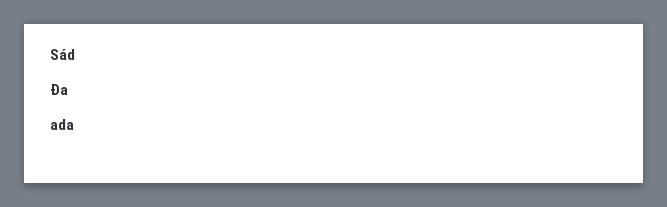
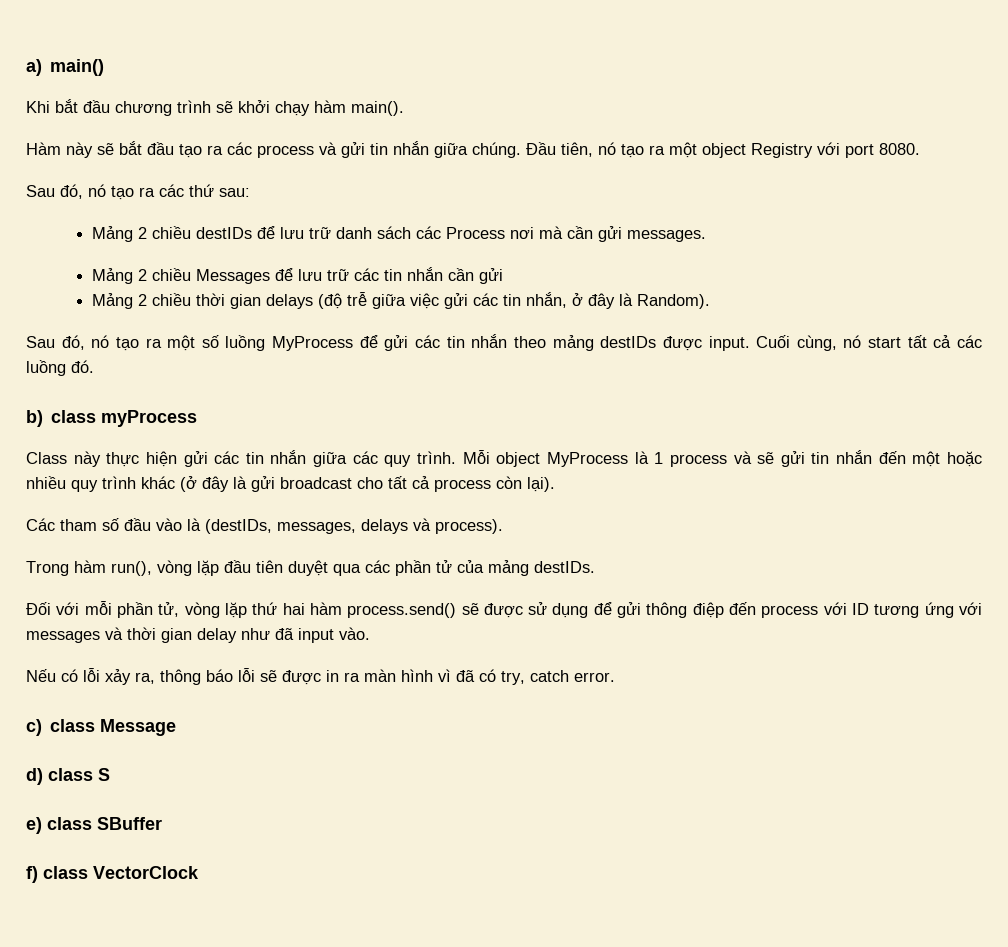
[50,49,75,60] [50,84,68,95] [50,119,74,130] Sád // Đa // ada -> [26,59,105,76] [26,99,404,116] [26,141,920,158] [26,184,250,200] [91,226,706,242] [91,267,503,284] [91,292,710,309] [26,334,982,351] [26,360,94,376] [26,410,198,427] [26,450,982,467] [26,476,555,492] [26,518,503,534] [26,560,595,576] [26,601,983,618] [26,627,370,643] [26,668,615,685] [26,719,177,736] [26,768,110,785] [26,817,162,834] [26,866,199,883] a) main() // Khi bắt đầu chương trình sẽ khởi chạy hàm main(). // Hàm này sẽ bắt đầu tạo ra các process và gửi tin nhắn giữa chúng. Đầu tiên, nó tạo ra một object Registry với port 8080. // Sau đó, nó tạo ra các thứ sau: // Mảng 2 chiều destIDs để lưu trữ danh sách các Process nơi mà cần gửi messages. // Mảng 2 chiều Messages để lưu trữ các tin nhắn cần gửi // Mảng 2 chiều thời gian delays (độ trễ giữa việc gửi các tin nhắn, ở đây là Random). // Sau đó, nó tạo ra một số luồng MyProcess để gửi các tin nhắn theo mảng destIDs được input. Cuối cùng, nó start tất cả các luồng đó. // b) class myProcess // Class này thực hiện gửi các tin nhắn giữa các quy trình. Mỗi object MyProcess là 1 process và sẽ gửi tin nhắn đến một hoặc nhiều quy trình khác (ở đây là gửi broadcast cho tất cả process còn lại). // Các tham số đầu vào là (destIDs, messages, delays và process). // Trong hàm run(), vòng lặp đầu tiên duyệt qua các phần tử của mảng destIDs. // Đối với mỗi phần tử, vòng lặp thứ hai hàm process.send() sẽ được sử dụng để gửi thông điệp đến process với ID tương ứng với messages và thời gian delay như đã input vào. // Nếu có lỗi xảy ra, thông báo lỗi sẽ được in ra màn hình vì đã có try, catch error. // c) class Message // d) class S // e) class SBuffer // f) class VectorClock

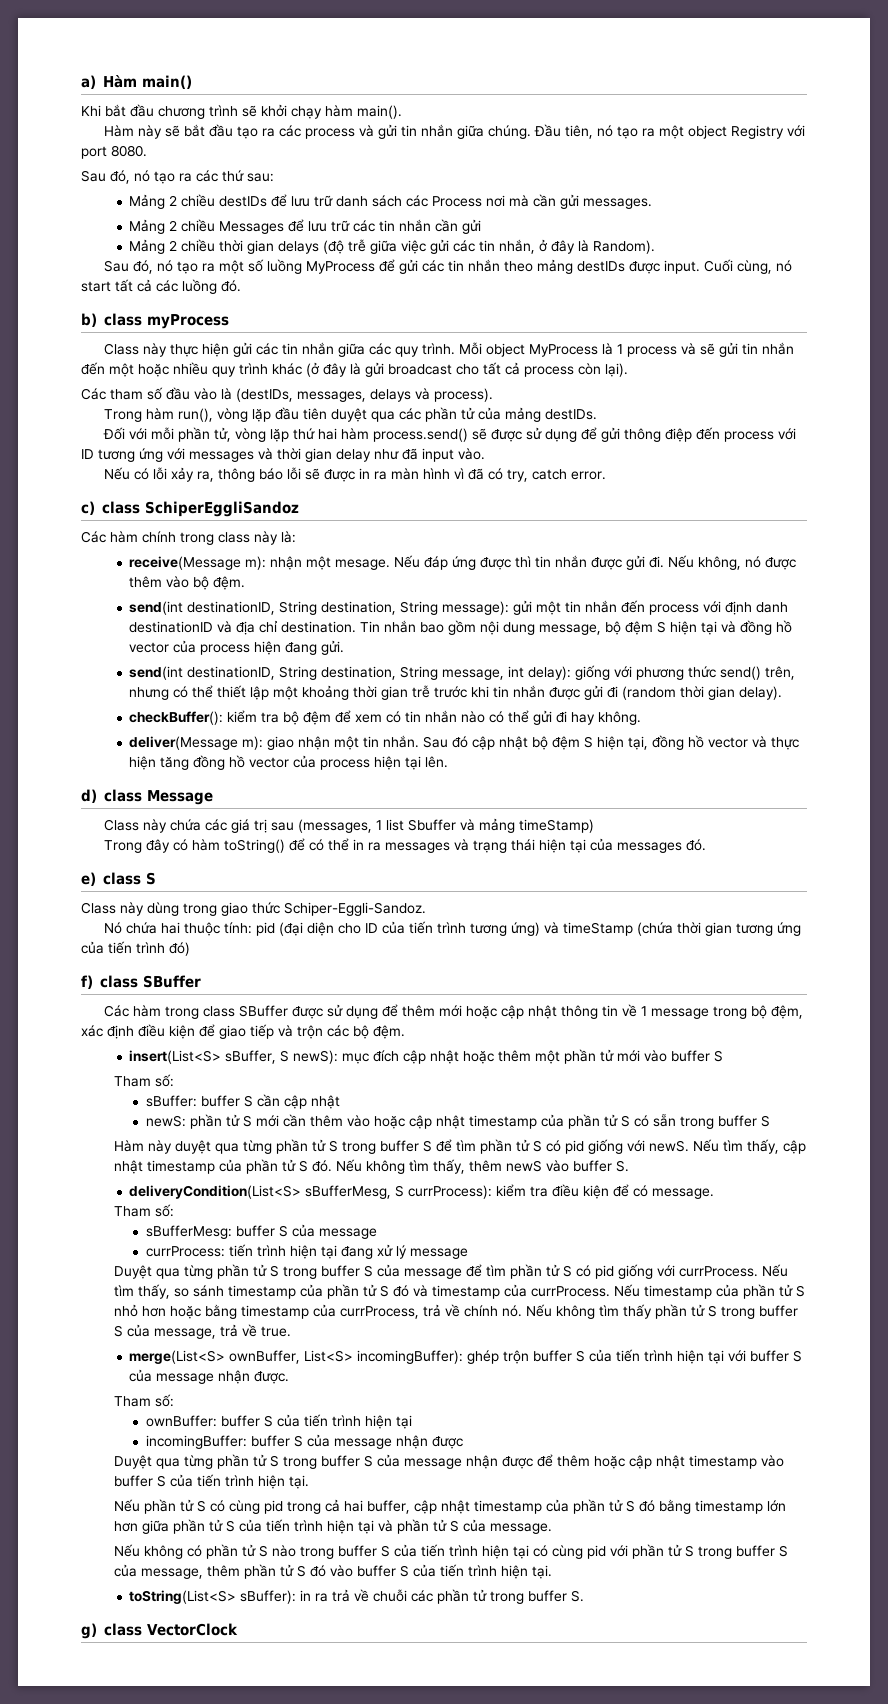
(42, 67) none -> [103,75,137,88] Hàm
[100,719,177,736] [26,768,110,785] [26,817,162,834] [26,866,38,883] Message // d) class S // e) class SBuffer // f) -> [145,501,299,517] [81,531,296,545] [129,555,797,570] [129,576,246,590] [129,600,789,615] [129,620,793,635] [129,640,345,655] [129,665,796,680] [129,685,783,700] [129,710,642,725] [129,735,800,750] [129,755,449,770] [81,789,213,805] [104,818,595,833] [104,838,707,853] [81,872,156,886] [81,902,426,916] [104,921,802,936] [81,941,190,956] [81,975,201,989] [104,1004,804,1019] [81,1024,405,1039] [129,1049,724,1064] [113,1074,174,1087] [145,1094,340,1109] [145,1114,770,1129] [113,1139,806,1154] [113,1159,629,1174] [129,1184,715,1199] [113,1204,174,1217] [145,1224,377,1239] [145,1244,468,1259] [113,1264,788,1279] [113,1284,805,1299] [113,1304,798,1319] [113,1324,291,1339] [129,1349,803,1364] [129,1369,290,1384] [113,1394,174,1407] [145,1414,412,1429] [145,1434,463,1449] [113,1454,784,1469] [113,1474,309,1489] [113,1499,786,1514] [113,1519,552,1534] [113,1544,788,1559] [113,1564,552,1579] [129,1589,585,1604] [81,1623,97,1639] SchiperEggliSandoz // Các hàm chính trong class này là: // receive(Message m): nhận một mesage. Nếu đáp ứng được thì tin nhắn được gửi đi. Nếu không, nó được thêm vào bộ đệm. // send(int destinationID, String destination, String message): gửi một tin nhắn đến process với định danh destinationID và địa chỉ destination. Tin nhắn bao gồm nội dung message, bộ đệm S hiện tại và đồng hồ vector của process hiện đang gửi. // send(int destinationID, String destination, String message, int delay): giống với phương thức send() trên, nhưng có thể thiết lập một khoảng thời gian trễ trước khi tin nhắn được gửi đi (random thời gian delay). // checkBuffer(): kiểm tra bộ đệm để xem có tin nhắn nào có thể gửi đi hay không. // deliver(Message m): giao nhận một tin nhắn. Sau đó cập nhật bộ đệm S hiện tại, đồng hồ vector và thực hiện tăng đồng hồ vector của process hiện tại lên. // d) class Message // Class này chứa các giá trị sau (messages, 1 list Sbuffer và mảng timeStamp) // Trong đây có hàm toString() để có thể in ra messages và trạng thái hiện tại của messages đó. // e) class S // Class này dùng trong giao thức Schiper-Eggli-Sandoz. // Nó chứa hai thuộc tính: pid (đại diện cho ID của tiến trình tương ứng) và timeStamp (chứa thời gian tương ứng của tiến trình đó) // f) class SBuffer // Các hàm trong class SBuffer được sử dụng để thêm mới hoặc cập nhật thông tin về 1 message trong bộ đệm, xác định điều kiện để giao tiếp và trộn các bộ đệm. // insert(List<S> sBuffer, S newS): mục đích cập nhật hoặc thêm một phần tử mới vào buffer S // Tham số: // sBuffer: buffer S cần cập nhật // newS: phần tử S mới cần thêm vào hoặc cập nhật timestamp của phần tử S có sẵn trong buffer S // Hàm này duyệt qua từng phần tử S trong buffer S để tìm phần tử S có pid giống với newS. Nếu tìm thấy, cập nhật timestamp của phần tử S đó. Nếu không tìm thấy, thêm newS vào buffer S. // deliveryCondition(List<S> sBufferMesg, S currProcess): kiểm tra điều kiện để có message. // Tham số: // sBufferMesg: buffer S của message // currProcess: tiến trình hiện tại đang xử lý message // Duyệt qua từng phần tử S trong buffer S của message để tìm phần tử S có pid giống với currProcess. Nếu tìm thấy, so sánh timestamp của phần tử S đó và timestamp của currProcess. Nếu timestamp của phần tử S nhỏ hơn hoặc bằng timestamp của currProcess, trả về chính nó. Nếu không tìm thấy phần tử S trong buffer S của message, trả về true. // merge(List<S> ownBuffer, List<S> incomingBuffer): ghép trộn buffer S của tiến trình hiện tại với buffer S của message nhận được. // Tham số: // ownBuffer: buffer S của tiến trình hiện tại // incomingBuffer: buffer S của message nhận được // Duyệt qua từng phần tử S trong buffer S của message nhận được để thêm hoặc cập nhật timestamp vào buffer S của tiến trình hiện tại. // Nếu phần tử S có cùng pid trong cả hai buffer, cập nhật timestamp của phần tử S đó bằng timestamp lớn hơn giữa phần tử S của tiến trình hiện tại và phần tử S của message. // Nếu không có phần tử S nào trong buffer S của tiến trình hiện tại có cùng pid với phần tử S trong buffer S của message, thêm phần tử S đó vào buffer S của tiến trình hiện tại. // toString(List<S> sBuffer): in ra trả về chuỗi các phần tử trong buffer S. // g)

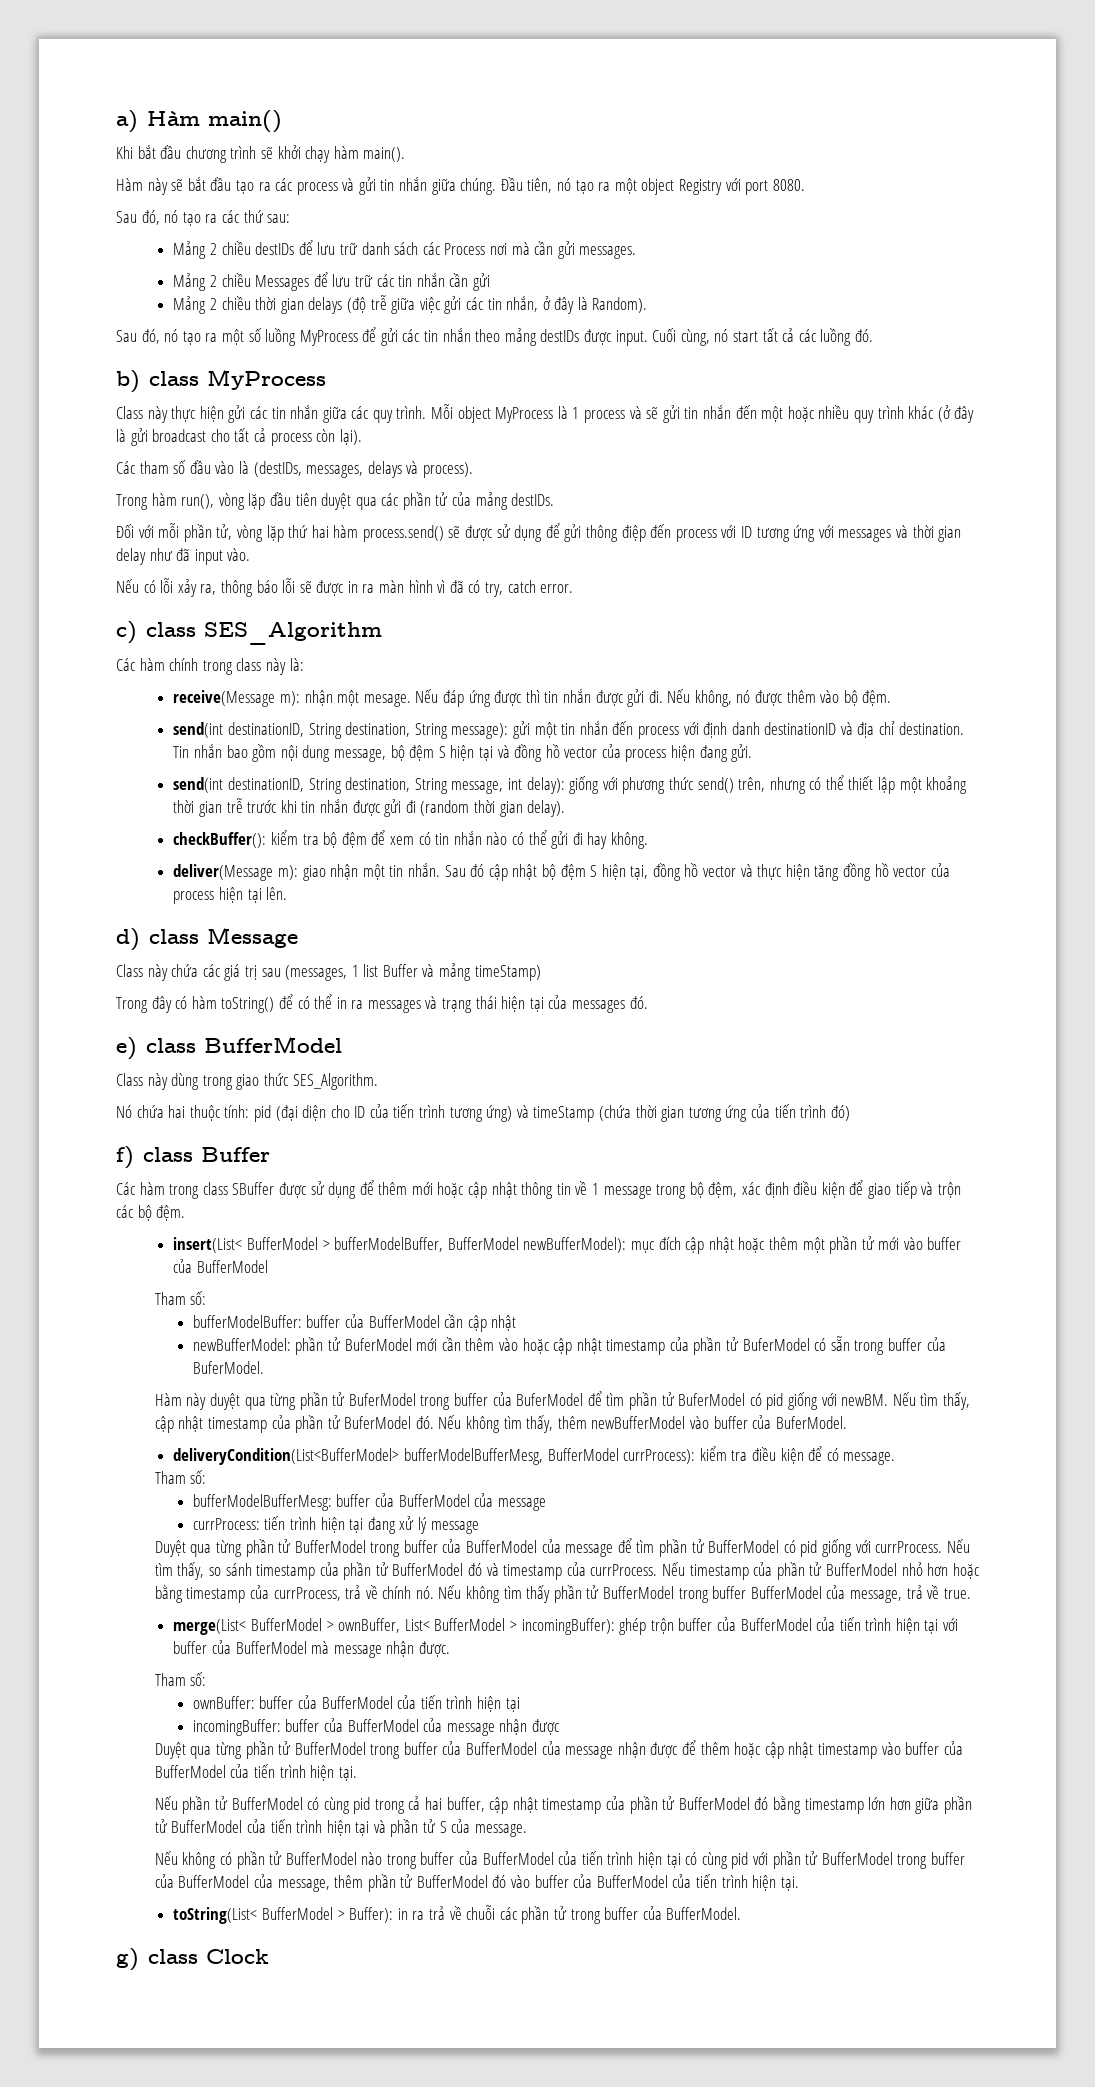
[147,314,229,329] myProcess -> [206,369,326,390] MyProcess
[145,501,299,517] SchiperEggliSandoz -> [203,622,382,645] SES_Algorithm
[408,819,457,831] Sbuffer -> [382,964,418,977] Buffer
[146,872,156,885] S -> [203,1036,342,1053] BufferModel
[284,902,426,916] Schiper-Eggli-Sandoz. -> [292,1073,378,1090] SES_Algorithm.
[143,975,201,988] SBuffer -> [200,1147,270,1162] Buffer
[129,1050,339,1064] insert(List<S> sBuffer, S newS): -> [173,1237,627,1253] insert(List< BufferModel > bufferModelBuffer, BufferModel newBufferModel):
[714,1050,724,1062] [113,1074,174,1087] [145,1095,253,1107] S // Tham số: // sBuffer: buffer S -> [173,1259,269,1273] [154,1291,207,1305] [192,1314,440,1328] của BufferModel // Tham số: // bufferModelBuffer: buffer của BufferModel
[145,1114,252,1129] newS: phần tử S -> [192,1337,412,1355] newBufferModel: phần tử BuferModel
[620,1115,630,1127] S -> [742,1338,810,1351] BuferModel
[760,1115,770,1127] S -> [926,1337,946,1351] [192,1361,264,1374] của BuferModel.
[328,1139,689,1154] S trong buffer S để tìm phần tử S có pid giống với newS. -> [348,1391,889,1410] BuferModel trong buffer của BuferModel để tìm phần tử BuferModel có pid giống với newBM.
[298,1160,308,1172] S -> [344,1416,412,1429] BuferModel
[505,1160,629,1172] [129,1185,405,1199] newS vào buffer S. // deliveryCondition(List<S> sBufferMesg, S -> [591,1415,847,1429] [173,1448,619,1465] newBufferModel vào buffer của BuferModel. // deliveryCondition(List<BufferModel> bufferModelBufferMesg, BufferModel
[145,1225,288,1239] sBufferMesg: buffer S -> [192,1493,470,1511] bufferModelBufferMesg: buffer của BufferModel
[269,1265,373,1279] S trong buffer S -> [294,1539,538,1557] BufferModel trong buffer của BufferModel
[562,1265,572,1277] S -> [708,1540,780,1553] BufferModel
[379,1285,389,1297] S -> [392,1563,464,1576] BufferModel
[795,1285,805,1297] S -> [825,1563,897,1576] BufferModel
[707,1305,798,1319] [113,1325,123,1337] S trong buffer S -> [602,1586,822,1603] BufferModel trong buffer BufferModel
[129,1350,354,1364] merge(List<S> ownBuffer, List<S> -> [173,1618,517,1635] merge(List< BufferModel > ownBuffer, List< BufferModel >
[576,1350,586,1362] S -> [716,1617,812,1631] của BufferModel
[793,1350,803,1362] [129,1369,153,1382] S của -> [212,1640,330,1654] của BufferModel mà
[263,1415,273,1427] S -> [297,1695,393,1709] của BufferModel
[293,1435,303,1447] S -> [323,1718,419,1732] của BufferModel
[269,1455,373,1469] S trong buffer S -> [294,1741,538,1759] BufferModel trong buffer của BufferModel
[156,1475,166,1487] S -> [943,1741,963,1755] [154,1765,226,1778] của BufferModel
[196,1500,206,1512] S -> [231,1797,303,1810] BufferModel
[625,1500,635,1512] S -> [678,1797,750,1810] BufferModel
[225,1520,235,1532] S -> [171,1820,243,1833] BufferModel
[258,1545,268,1557] S -> [285,1852,357,1865] BufferModel
[380,1545,390,1557] S -> [459,1851,554,1865] của BufferModel
[684,1545,788,1559] S trong buffer S -> [821,1852,965,1869] [154,1874,250,1888] BufferModel trong buffer của BufferModel
[296,1565,306,1577] S -> [416,1875,488,1888] BufferModel
[399,1564,552,1579] [129,1590,297,1604] S của tiến trình hiện tại. // toString(List<S> sBuffer): -> [573,1874,799,1891] [173,1907,394,1924] của BufferModel của tiến trình hiện tại. // toString(List< BufferModel > Buffer):
[571,1590,585,1602] S. -> [642,1906,742,1920] của BufferModel.
[147,1623,238,1636] VectorClock -> [205,1949,269,1964] Clock

